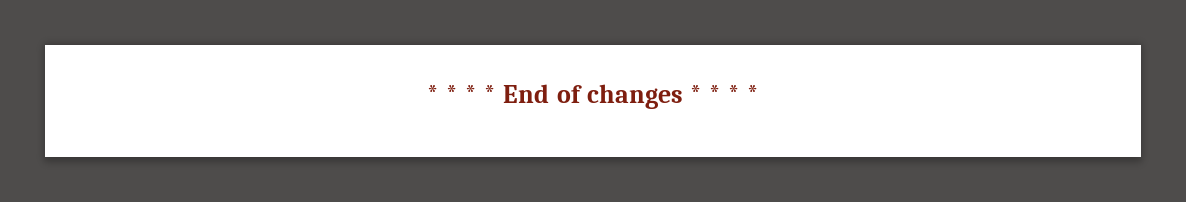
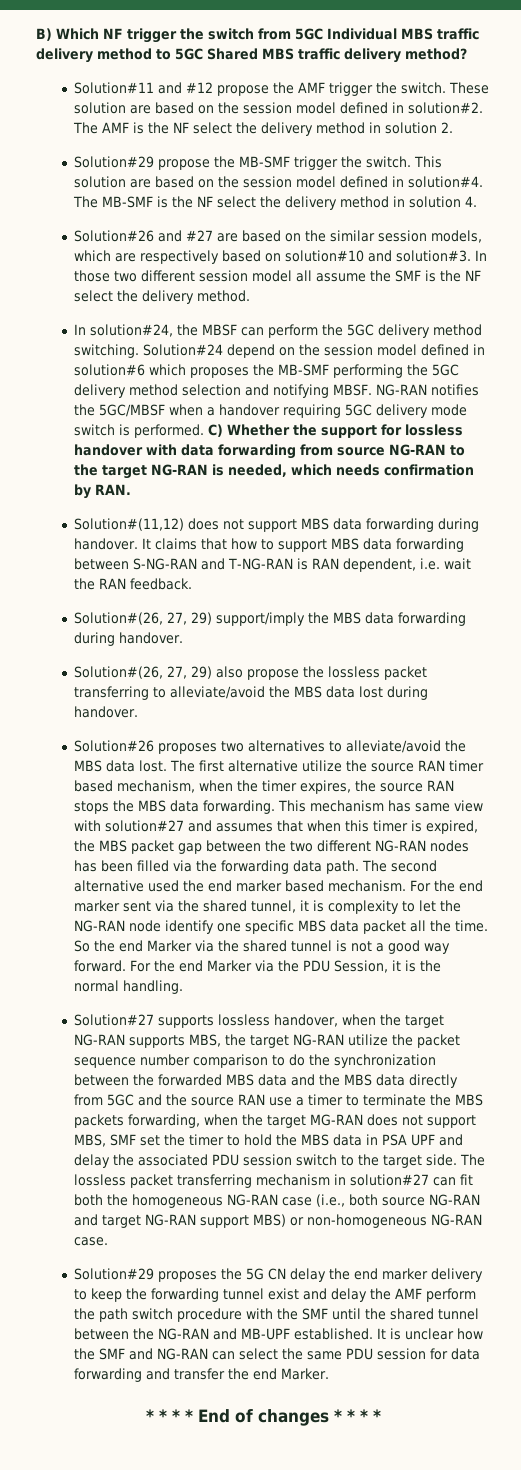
(427, 94) none -> [36,28,479,43] [36,48,467,63] [74,82,490,96] [74,102,484,114] [73,122,454,136] [74,156,443,170] [74,176,484,188] [73,196,478,210] [74,230,483,243] [74,250,488,264] [74,270,482,282] [74,290,251,304] [74,324,483,338] [74,344,486,358] [74,364,460,378] [74,384,480,398] [74,404,468,418] [74,424,464,438] [74,444,466,459] [74,464,475,479] [74,484,132,499] [74,518,480,532] [74,538,465,552] [74,558,472,572] [74,578,193,590] [74,612,467,626] [74,632,184,646] [74,666,428,680] [74,686,429,700] [74,706,139,718] [74,740,467,754] [74,760,485,772] [74,780,455,794] [74,800,484,814] [74,820,479,834] [74,840,470,854] [74,860,438,874] [74,880,484,892] [74,900,462,914] [74,920,489,934] [74,940,451,954] [74,960,442,973] [74,980,184,994] [74,1014,445,1028] [74,1034,461,1048] [74,1054,437,1068] [74,1074,459,1088] [74,1094,484,1106] [74,1114,477,1128] [74,1134,464,1147] [74,1154,486,1168] [74,1174,474,1188] [74,1194,481,1208] [74,1214,483,1228] [74,1237,109,1246] [74,1268,484,1282] [74,1288,477,1302] [74,1308,480,1322] [74,1328,484,1340] [74,1348,481,1360] [74,1368,330,1382] B) Which NF trigger the switch from 5GC Individual MBS traffic delivery method to 5GC Shared MBS traffic delivery method? // Solution#11 and #12 propose the AMF trigger the switch. These solution are based on the session model defined in solution#2. The AMF is the NF select the delivery method in solution 2. // Solution#29 propose the MB-SMF trigger the switch. This solution are based on the session model defined in solution#4. The MB-SMF is the NF select the delivery method in solution 4. // Solution#26 and #27 are based on the similar session models, which are respectively based on solution#10 and solution#3. In those two different session model all assume the SMF is the NF select the delivery method. // In solution#24, the MBSF can perform the 5GC delivery method switching. Solution#24 depend on the session model defined in solution#6 which proposes the MB-SMF performing the 5GC delivery method selection and notifying MBSF. NG-RAN notifies the 5GC/MBSF when a handover requiring 5GC delivery mode switch is performed. C) Whether the support for lossless handover with data forwarding from source NG-RAN to the target NG-RAN is needed, which needs confirmation by RAN. // Solution#(11,12) does not support MBS data forwarding during handover. It claims that how to support MBS data forwarding between S-NG-RAN and T-NG-RAN is RAN dependent, i.e. wait the RAN feedback. // Solution#(26, 27, 29) support/imply the MBS data forwarding during handover. // Solution#(26, 27, 29) also propose the lossless packet transferring to alleviate/avoid the MBS data lost during handover. // Solution#26 proposes two alternatives to alleviate/avoid the MBS data lost. The first alternative utilize the source RAN timer based mechanism, when the timer expires, the source RAN stops the MBS data forwarding. This mechanism has same view with solution#27 and assumes that when this timer is expired, the MBS packet gap between the two different NG-RAN nodes has been filled via the forwarding data path. The second alternative used the end marker based mechanism. For the end marker sent via the shared tunnel, it is complexity to let the NG-RAN node identify one specific MBS data packet all the time. So the end Marker via the shared tunnel is not a good way forward. For the end Marker via the PDU Session, it is the normal handling. // Solution#27 supports lossless handover, when the target NG-RAN supports MBS, the target NG-RAN utilize the packet sequence number comparison to do the synchronization between the forwarded MBS data and the MBS data directly from 5GC and the source RAN use a timer to terminate the MBS packets forwarding, when the target MG-RAN does not support MBS, SMF set the timer to hold the MBS data in PSA UPF and delay the associated PDU session switch to the target side. The lossless packet transferring mechanism in solution#27 can fit both the homogeneous NG-RAN case (i.e., both source NG-RAN and target NG-RAN support MBS) or non-homogeneous NG-RAN case. // Solution#29 proposes the 5G CN delay the end marker delivery to keep the forwarding tunnel exist and delay the AMF perform the path switch procedure with the SMF until the shared tunnel between the NG-RAN and MB-UPF established. It is unclear how the SMF and NG-RAN can select the same PDU session for data forwarding and transfer the end Marker. //

